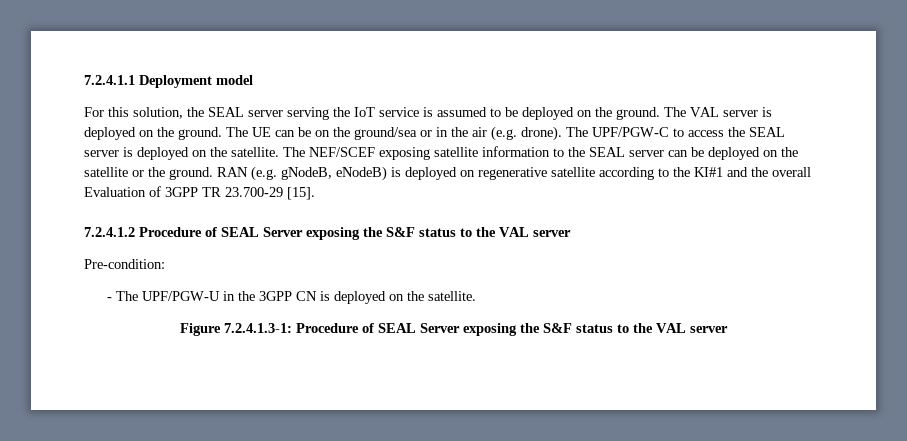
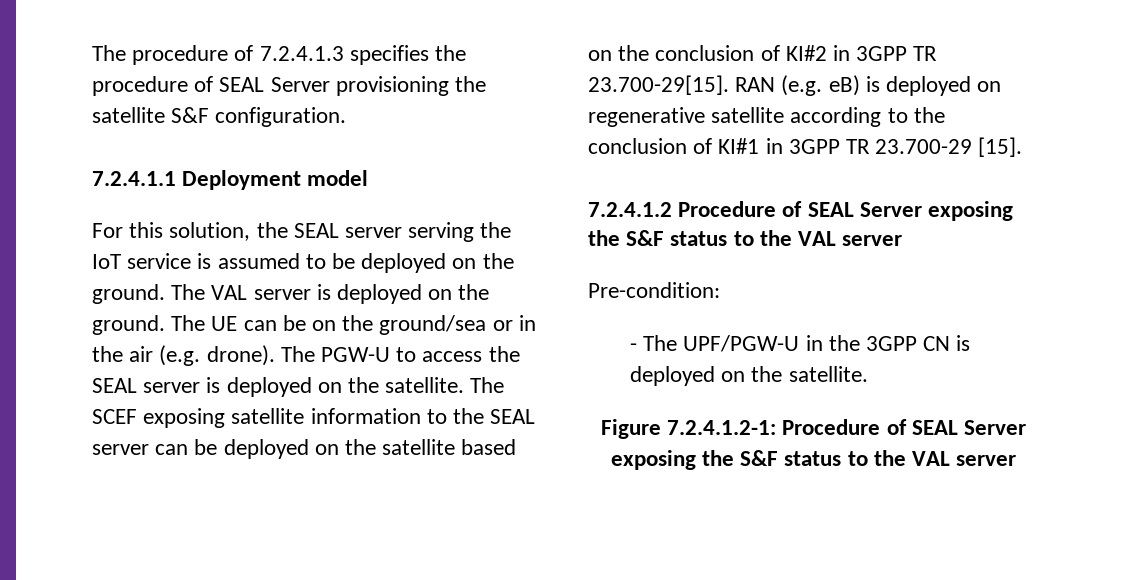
(84, 80) none -> [92,45,467,65] [92,76,487,96] [92,107,347,127] The procedure of 7.2.4.1.3 specifies the procedure of SEAL Server provisioning the satellite S&F configuration. //
[592,127,669,137] UPF/PGW-C -> [321,347,391,362] PGW-U
[309,147,375,157] NEF/SCEF -> [92,409,137,424] SCEF
[132,166,387,181] or the ground. RAN (e.g. gNodeB, eNodeB) -> [461,439,517,455] [588,45,938,61] [588,75,860,96] based on the conclusion of KI#2 in 3GPP TR 23.700-29[15]. RAN (e.g. eB)
[694,167,811,177] [84,186,161,197] KI#1 and the overall Evaluation of -> [588,138,783,154] conclusion of KI#1 in
[224,323,292,333] 7.2.4.1.3-1: -> [667,420,777,435] 7.2.4.1.2-1:

